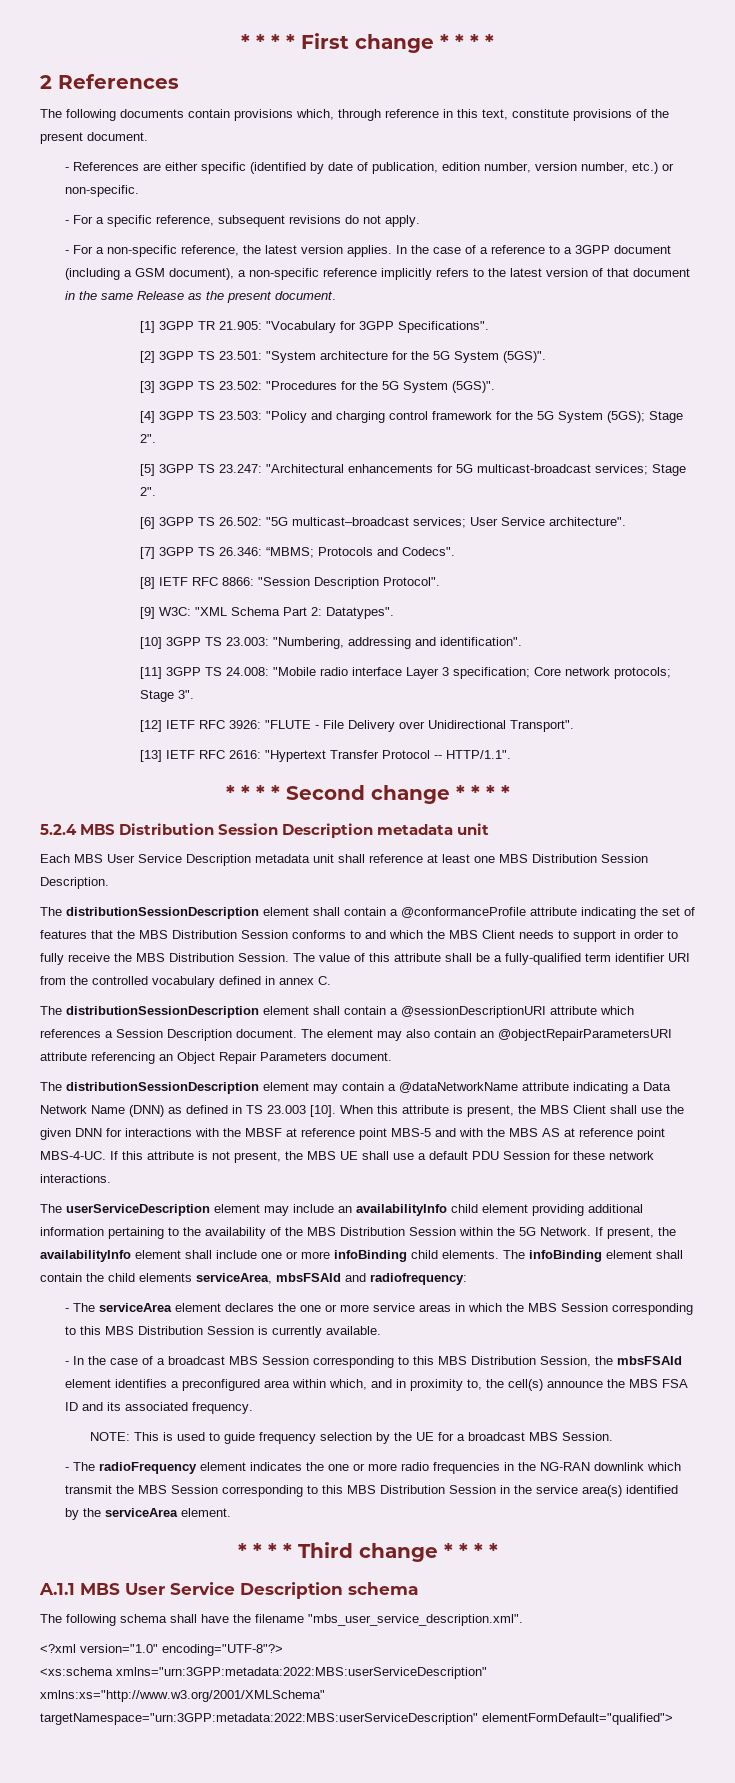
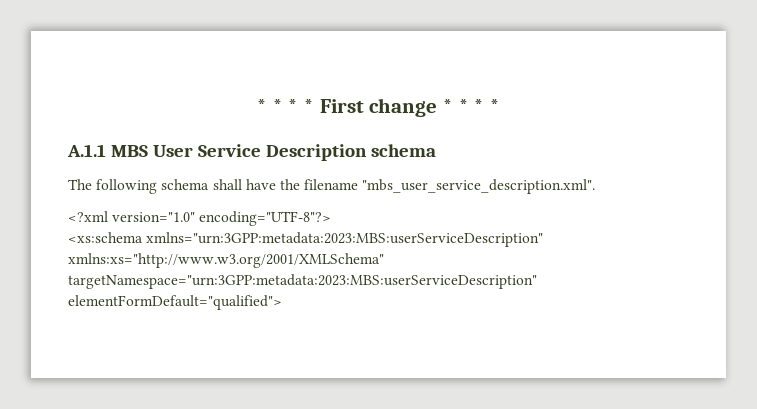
[40,74,179,89] [40,109,669,121] [40,132,148,144] [65,162,675,174] [65,185,140,197] [65,215,421,227] [65,245,672,257] [65,268,691,280] [65,291,337,303] [140,321,490,333] [140,351,547,363] [140,381,496,393] [140,411,684,423] [140,434,157,443] [140,464,687,476] [140,487,157,496] [140,517,627,529] [140,547,456,559] [140,577,441,589] [140,607,395,619] [140,637,523,649] [140,667,672,679] [140,690,195,702] [140,720,575,732] [140,750,512,762] [225,785,510,804] [40,823,490,838] [40,854,648,866] [40,877,109,889] [40,907,695,919] [40,930,678,942] [40,953,690,965] [40,976,331,988] [40,1006,634,1018] [40,1029,672,1041] [40,1052,392,1064] [40,1082,671,1094] [40,1105,684,1117] [40,1128,665,1140] [40,1151,654,1163] [40,1174,111,1183] [40,1204,643,1216] [40,1227,676,1239] [40,1250,683,1262] [40,1273,467,1285] [65,1303,694,1315] [65,1326,382,1338] [65,1356,683,1368] [65,1379,689,1391] [65,1402,254,1414] [90,1432,614,1444] [65,1462,682,1474] [65,1485,679,1497] [65,1508,232,1520] [237,1542,498,1562] // 2 References // The following documents contain provisions which, through reference in this text, constitute provisions of the present document. // - References are either specific (identified by date of publication, edition number, version number, etc.) or non-specific. // - For a specific reference, subsequent revisions do not apply. // - For a non-specific reference, the latest version applies. In the case of a reference to a 3GPP document (including a GSM document), a non-specific reference implicitly refers to the latest version of that document in the same Release as the present document. // [1] 3GPP TR 21.905: "Vocabulary for 3GPP Specifications". // [2] 3GPP TS 23.501: "System architecture for the 5G System (5GS)". // [3] 3GPP TS 23.502: "Procedures for the 5G System (5GS)". // [4] 3GPP TS 23.503: "Policy and charging control framework for the 5G System (5GS); Stage 2". // [5] 3GPP TS 23.247: "Architectural enhancements for 5G multicast-broadcast services; Stage 2". // [6] 3GPP TS 26.502: "5G multicast–broadcast services; User Service architecture". // [7] 3GPP TS 26.346: “MBMS; Protocols and Codecs". // [8] IETF RFC 8866: "Session Description Protocol". // [9] W3C: "XML Schema Part 2: Datatypes". // [10] 3GPP TS 23.003: "Numbering, addressing and identification". // [11] 3GPP TS 24.008: "Mobile radio interface Layer 3 specification; Core network protocols; Stage 3". // [12] IETF RFC 3926: "FLUTE - File Delivery over Unidirectional Transport". // [13] IETF RFC 2616: "Hypertext Transfer Protocol -- HTTP/1.1". // * * * * Second change * * * * // 5.2.4 MBS Distribution Session Description metadata unit // Each MBS User Service Description metadata unit shall reference at least one MBS Distribution Session Description. // The distributionSessionDescription element shall contain a @conformanceProfile attribute indicating the set of features that the MBS Distribution Session conforms to and which the MBS Client needs to support in order to fully receive the MBS Distribution Session. The value of this attribute shall be a fully-qualified term identifier URI from the controlled vocabulary defined in annex C. // The distributionSessionDescription element shall contain a @sessionDescriptionURI attribute which references a Session Description document. The element may also contain an @objectRepairParametersURI attribute referencing an Object Repair Parameters document. // The distributionSessionDescription element may contain a @dataNetworkName attribute indicating a Data Network Name (DNN) as defined in TS 23.003 [10]. When this attribute is present, the MBS Client shall use the given DNN for interactions with the MBSF at reference point MBS-5 and with the MBS AS at reference point MBS-4-UC. If this attribute is not present, the MBS UE shall use a default PDU Session for these network interactions. // The userServiceDescription element may include an availabilityInfo child element providing additional information pertaining to the availability of the MBS Distribution Session within the 5G Network. If present, the availabilityInfo element shall include one or more infoBinding child elements. The infoBinding element shall contain the child elements serviceArea, mbsFSAId and radiofrequency: // - The serviceArea element declares the one or more service areas in which the MBS Session corresponding to this MBS Distribution Session is currently available. // - In the case of a broadcast MBS Session corresponding to this MBS Distribution Session, the mbsFSAId element identifies a preconfigured area within which, and in proximity to, the cell(s) announce the MBS FSA ID and its associated frequency. // NOTE: This is used to guide frequency selection by the UE for a broadcast MBS Session. // - The radioFrequency element indicates the one or more radio frequencies in the NG-RAN downlink which transmit the MBS Session corresponding to this MBS Distribution Session in the service area(s) identified by the serviceArea element. // * * * * Third change * * * * -> (501, 106) none
[116,1667,487,1679] [40,1690,325,1702] [40,1713,478,1725] xmlns="urn:3GPP:metadata:2022:MBS:userServiceDescription" xmlns:xs="http://www.w3.org/2001/XMLSchema" targetNamespace="urn:3GPP:metadata:2022:MBS:userServiceDescription" -> [146,232,544,247] [68,253,384,268] [68,274,537,289] xmlns="urn:3GPP:metadata:2023:MBS:userServiceDescription" xmlns:xs="http://www.w3.org/2001/XMLSchema" targetNamespace="urn:3GPP:metadata:2023:MBS:userServiceDescription"

